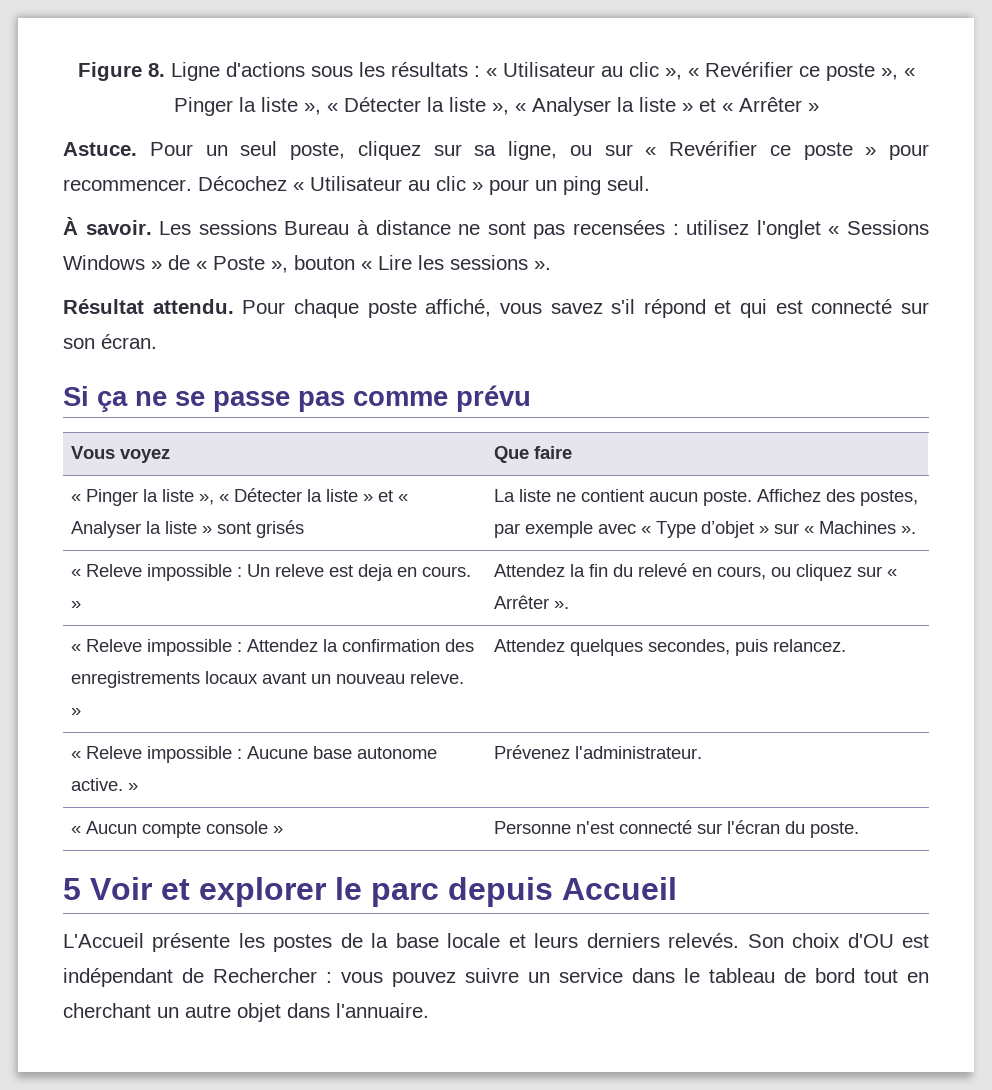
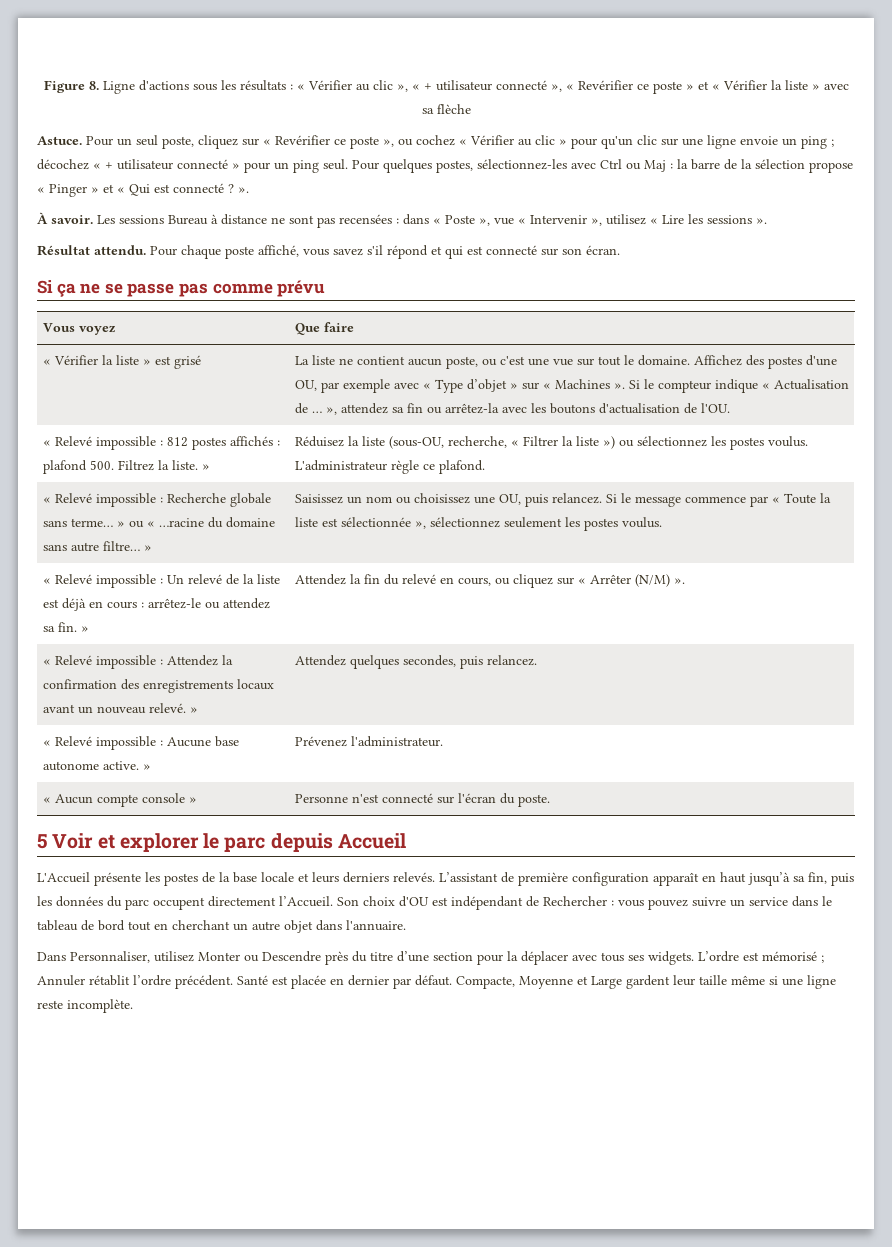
[502,62,595,77] Utilisateur -> [307,80,352,90] Vérifier
[704,62,915,81] [173,97,819,116] Revérifier ce poste », « Pinger la liste », « Détecter la liste », « Analyser la liste » et « Arrêter » -> [423,80,849,94] [421,104,471,114] + utilisateur connecté », « Revérifier ce poste » et « Vérifier la liste » avec sa flèche
[474,141,929,160] [63,176,466,191] sa ligne, ou sur « Revérifier ce poste » pour recommencer. Décochez « Utilisateur au clic -> [263,135,834,149] [37,159,228,170] « Revérifier ce poste », ou cochez « Vérifier au clic » pour qu'un clic sur une ligne envoie un ping ; décochez « + utilisateur connecté
(650, 183) none -> [352,159,853,173] [37,183,249,197] Pour quelques postes, sélectionnez-les avec Ctrl ou Maj : la barre de la sélection propose « Pinger » et « Qui est connecté ? ».
[686,220,930,239] [63,255,355,273] utilisez l'onglet « Sessions Windows » de « Poste », bouton -> [403,214,646,226] dans « Poste », vue « Intervenir », utilisez
[86,488,409,506] [71,520,305,538] Pinger la liste », « Détecter la liste » et « Analyser la liste » sont grisés -> [53,355,201,369] Vérifier la liste » est grisé
[703,489,919,506] poste. Affichez des postes, -> [445,355,837,369] [294,380,317,391] poste, ou c'est une vue sur tout le domaine. Affichez des postes d'une OU,
[71,564,472,581] // « Releve impossible : Un releve est deja en cours. -> [628,379,849,393] [294,403,730,415] [42,436,280,450] [42,460,210,474] [294,436,808,450] [294,460,485,474] [42,493,271,507] [42,517,275,528] [42,541,152,552] [294,493,831,507] [294,517,662,531] [42,574,280,588] [42,598,270,611] [42,622,77,632] Si le compteur indique « Actualisation de … », attendez sa fin ou arrêtez-la avec les boutons d'actualisation de l'OU. // « Relevé impossible : 812 postes affichés : plafond 500. Filtrez la liste. » | Réduisez la liste (sous-OU, recherche, « Filtrer la liste ») ou sélectionnez les postes voulus. L'administrateur règle ce plafond. // « Relevé impossible : Recherche globale sans terme… » ou « …racine du domaine sans autre filtre… » | Saisissez un nom ou choisissez une OU, puis relancez. Si le message commence par « Toute la liste est sélectionnée », sélectionnez seulement les postes voulus. // « Relevé impossible : Un relevé de la liste est déjà en cours : arrêtez-le ou attendez sa fin.
[554,601,570,609] [71,639,143,652] ». // « Releve -> [634,574,685,587] [42,655,92,665] (N/M) ». // « Relevé
[410,671,465,684] releve. -> [148,703,186,713] relevé.
[86,746,143,759] Releve -> [54,736,92,746] Relevé
(740, 940) none -> [439,872,854,886] [37,896,333,910] L’assistant de première configuration apparaît en haut jusqu’à sa fin, puis les données du parc occupent directement l’Accueil.
(429, 1010) none -> [37,951,824,965] [37,975,836,989] [37,999,133,1013] // Dans Personnaliser, utilisez Monter ou Descendre près du titre d’une section pour la déplacer avec tous ses widgets. L’ordre est mémorisé ; Annuler rétablit l’ordre précédent. Santé est placée en dernier par défaut. Compacte, Moyenne et Large gardent leur taille même si une ligne reste incomplète.

